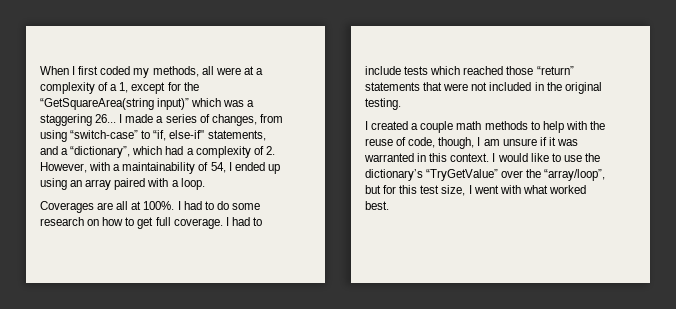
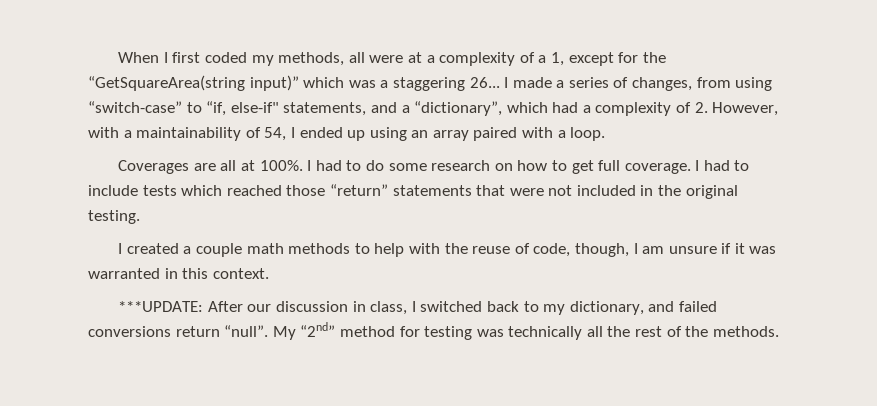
[492,153,600,162] [365,169,606,181] [365,185,586,196] [365,201,389,210] I would like to use the dictionary’s “TryGetValue” over the “array/loop”, but for this test size, I went with what worked best. -> [118,301,717,315] [88,322,779,340] // ***UPDATE: After our discussion in class, I switched back to my dictionary, and failed conversions return “null”. My “2nd” method for testing was technically all the rest of the methods.

